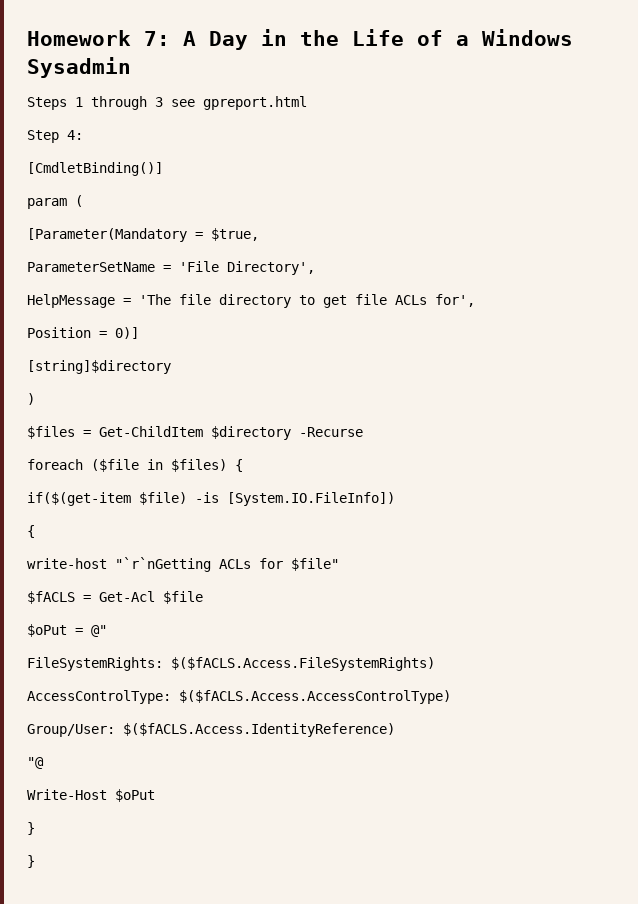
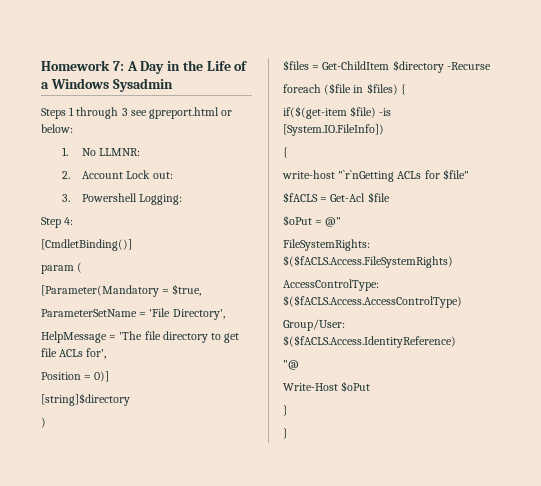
(307, 103) none -> [221,110,233,116] [41,124,73,133] [61,147,141,156] [61,170,173,179] [61,193,183,205] or below: // 1. No LLMNR: // 2. Account Lock out: // 3. Powershell Logging:

